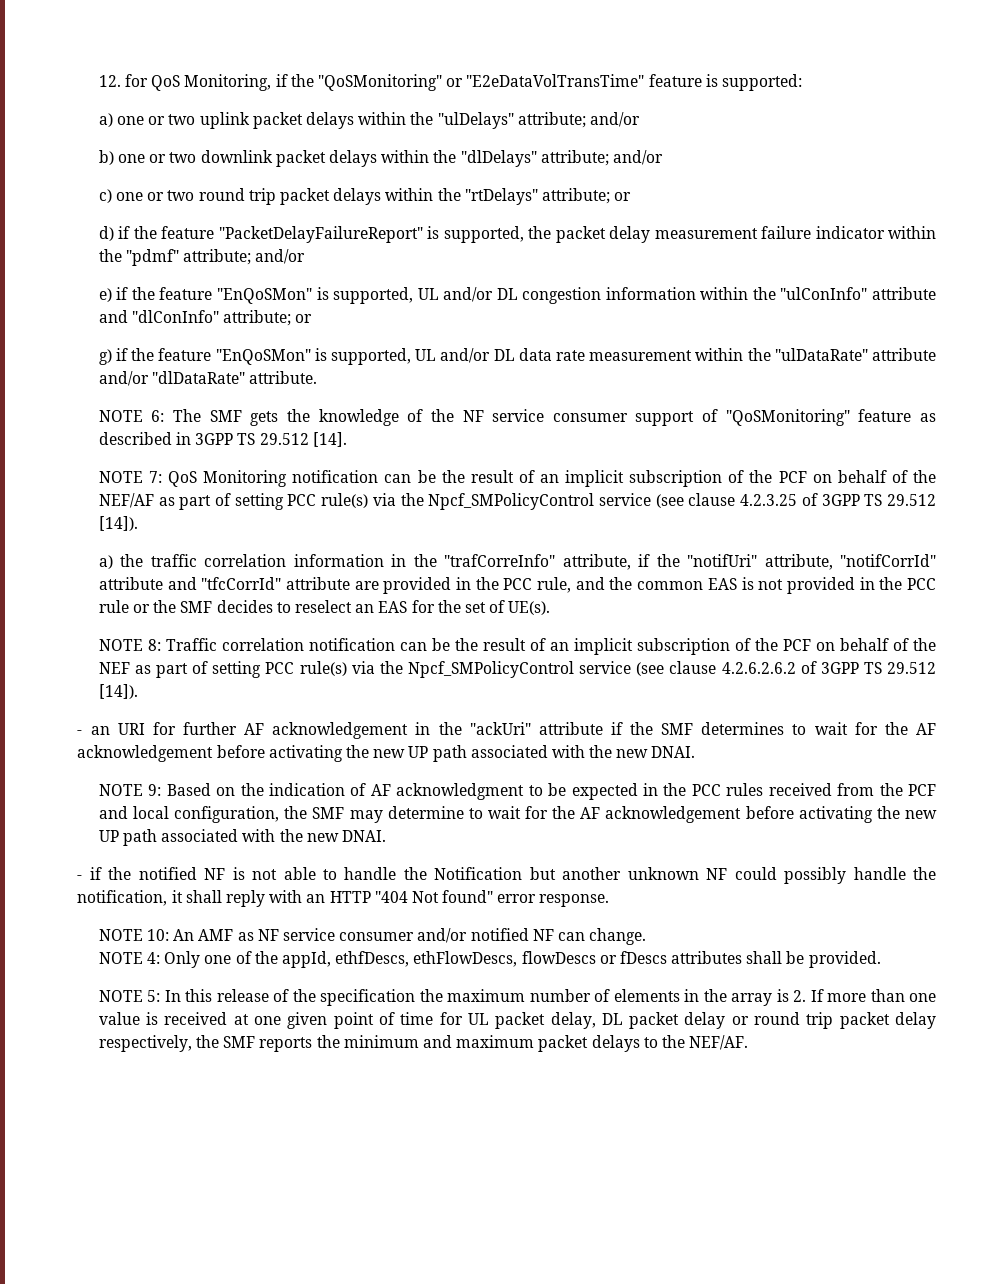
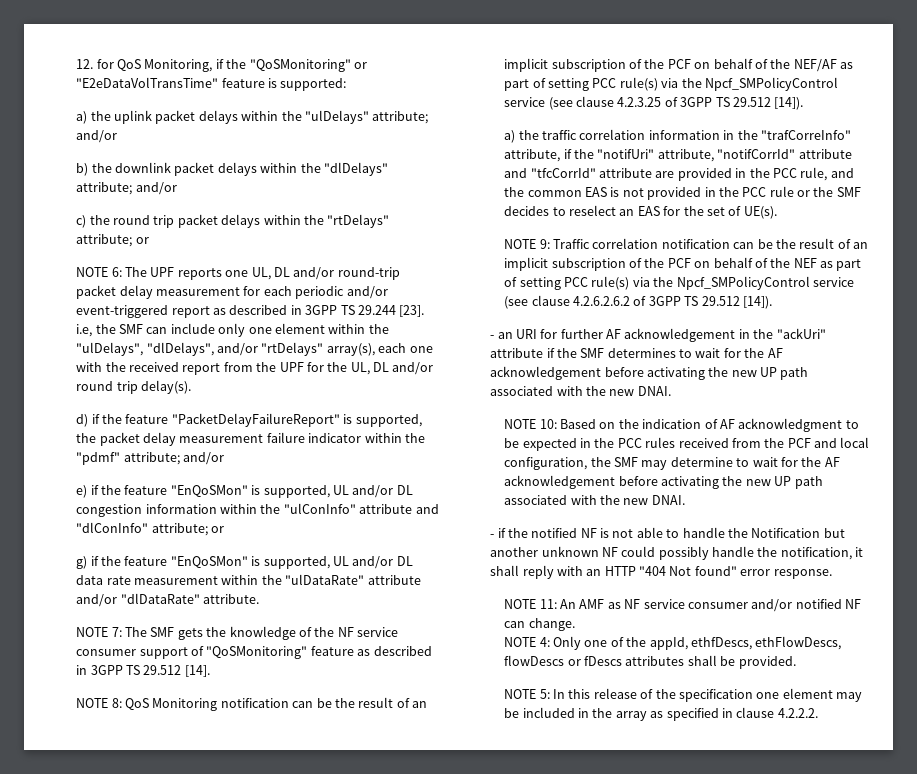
[117,114,196,125] one or two -> [90,111,111,121] the
[118,152,197,163] one or two -> [91,163,112,173] the
[116,190,195,201] one or two -> [89,215,110,225] the
(632, 196) none -> [76,267,400,280] [76,285,388,299] [76,305,425,318] [76,323,389,337] [76,342,433,356] [76,362,434,375] [76,380,192,394] // NOTE 6: The UPF reports one UL, DL and/or round-trip packet delay measurement for each periodic and/or event-triggered report as described in 3GPP TS 29.244 [23]. i.e, the SMF can include only one element within the "ulDelays", "dlDelays", and/or "rtDelays" array(s), each one with the received report from the UPF for the UL, DL and/or round trip delay(s).
[151,410,165,422] 6: -> [111,627,122,637] 7:
[148,471,162,483] 7: -> [111,698,122,708] 8:
[147,639,161,651] 8: -> [539,239,550,249] 9:
[148,784,162,796] 9: -> [539,419,557,429] 10:
[147,929,170,941] 10: -> [539,599,557,609] 11:
[419,989,937,1006] [98,1012,936,1029] [98,1035,749,1052] the maximum number of elements in the array is 2. If more than one value is received at one given point of time for UL packet delay, DL packet delay or round trip packet delay respectively, the SMF reports the minimum and maximum packet delays to the NEF/AF. -> [756,688,863,702] [504,707,818,721] one element may be included in the array as specified in clause 4.2.2.2.

